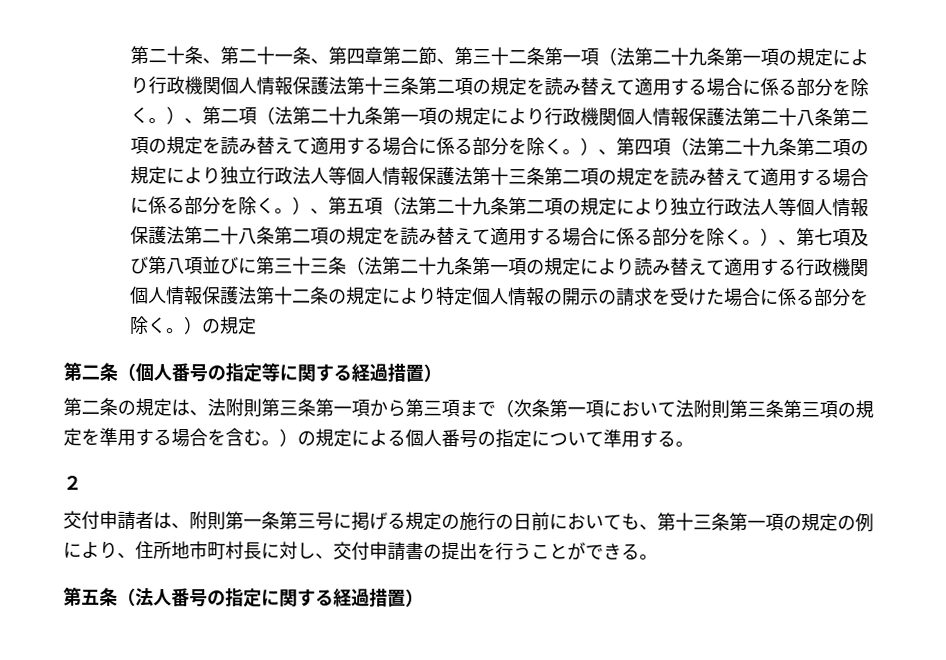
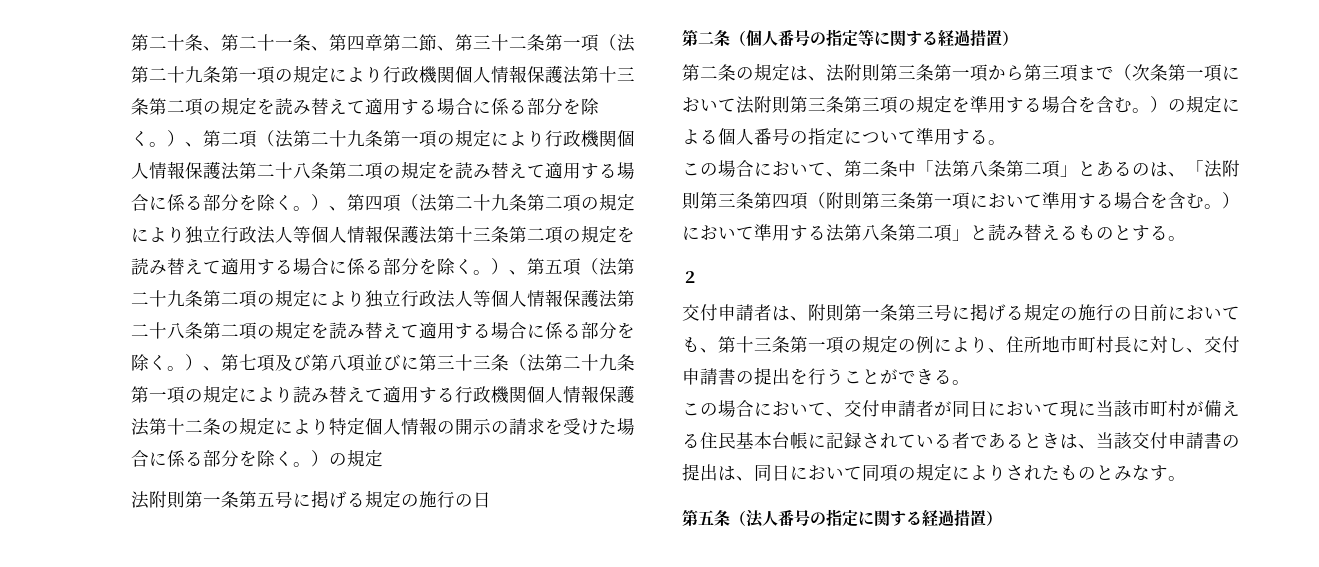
(257, 325) none -> [131,490,492,509] // 法附則第一条第五号に掲げる規定の施行の日
(694, 444) none -> [682,160,1240,178] [682,192,1240,210] [682,224,1186,242] // この場合において、第二条中「法第八条第二項」とあるのは、「法附則第三条第四項（附則第三条第一項において準用する場合を含む。）において準用する法第八条第二項」と読み替えるものとする。
(658, 557) none -> [682,399,1240,418] [682,432,1240,450] [682,463,1186,482] // この場合において、交付申請者が同日において現に当該市町村が備える住民基本台帳に記録されている者であるときは、当該交付申請書の提出は、同日において同項の規定によりされたものとみなす。

